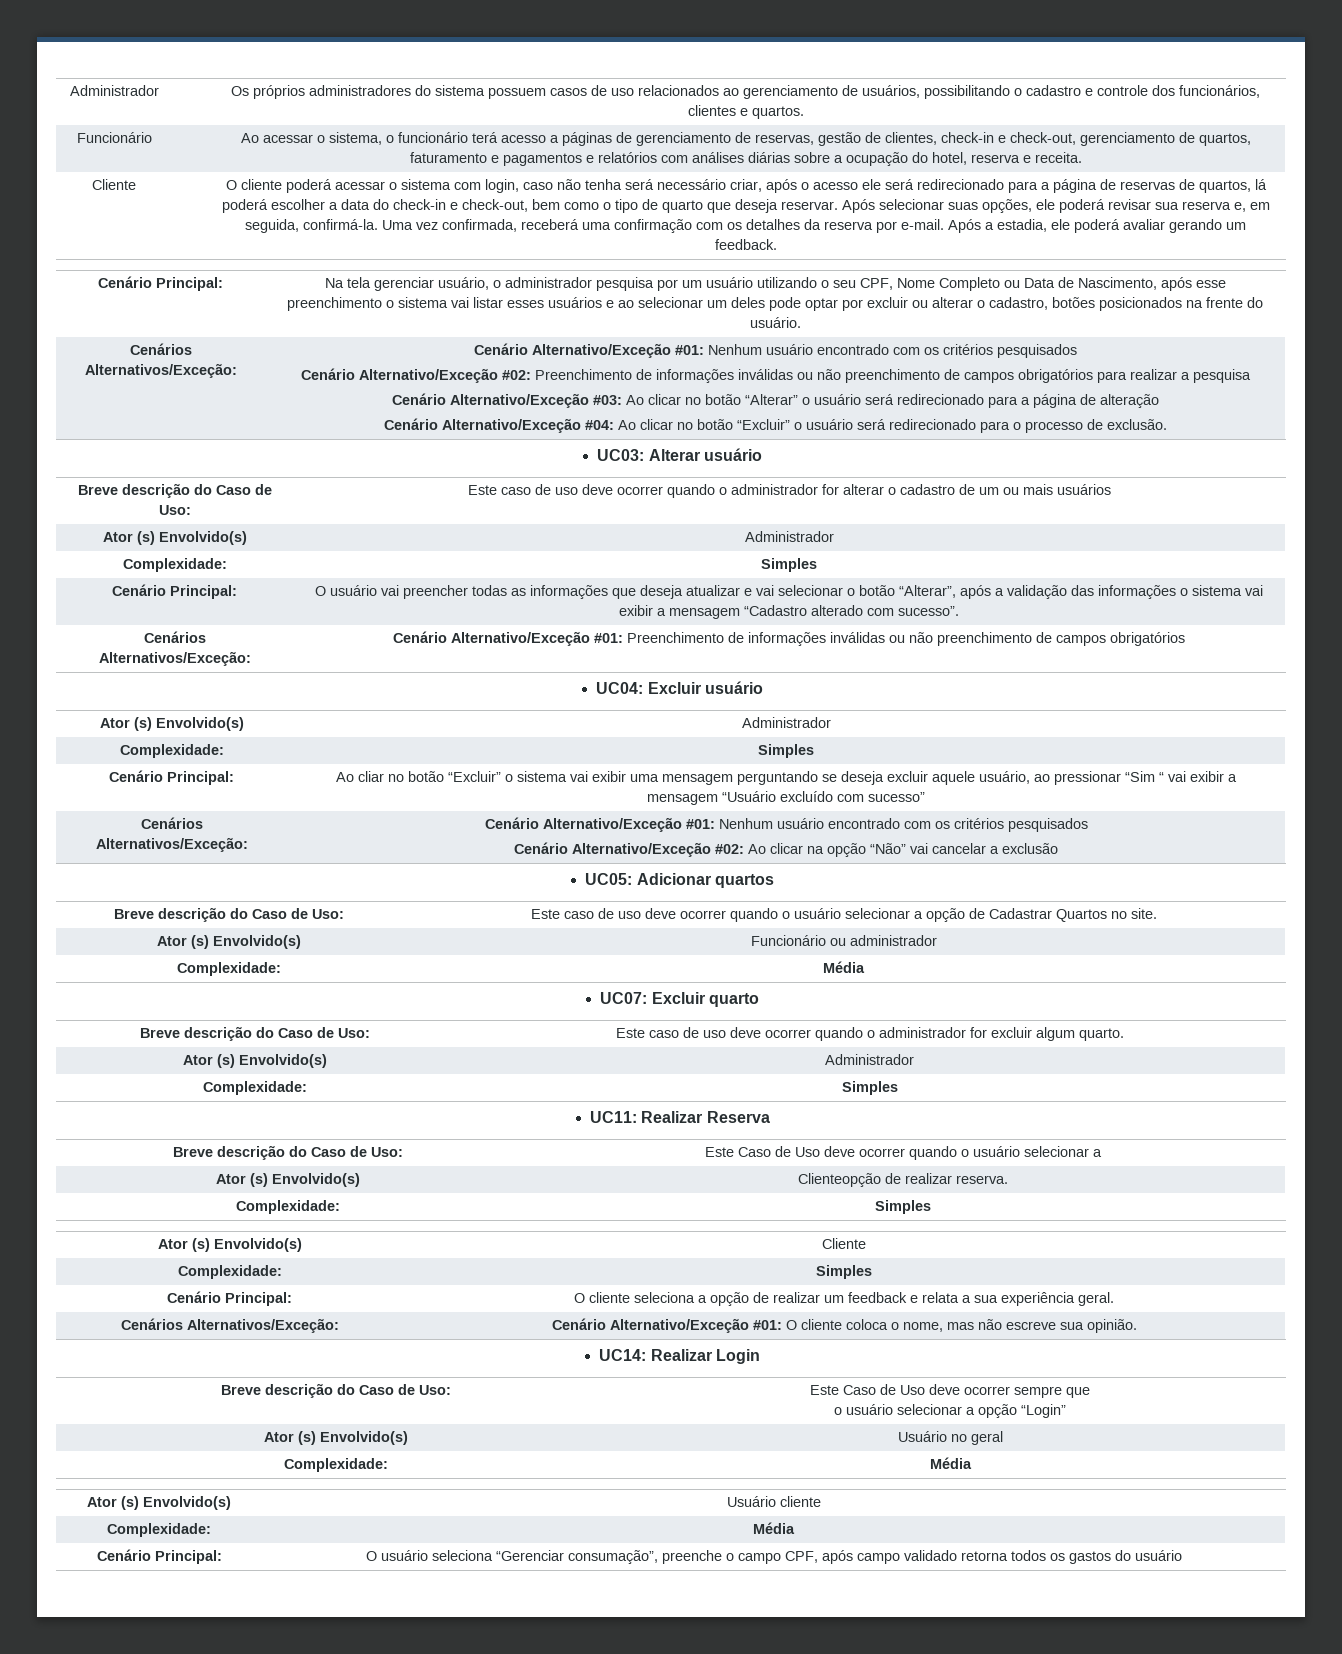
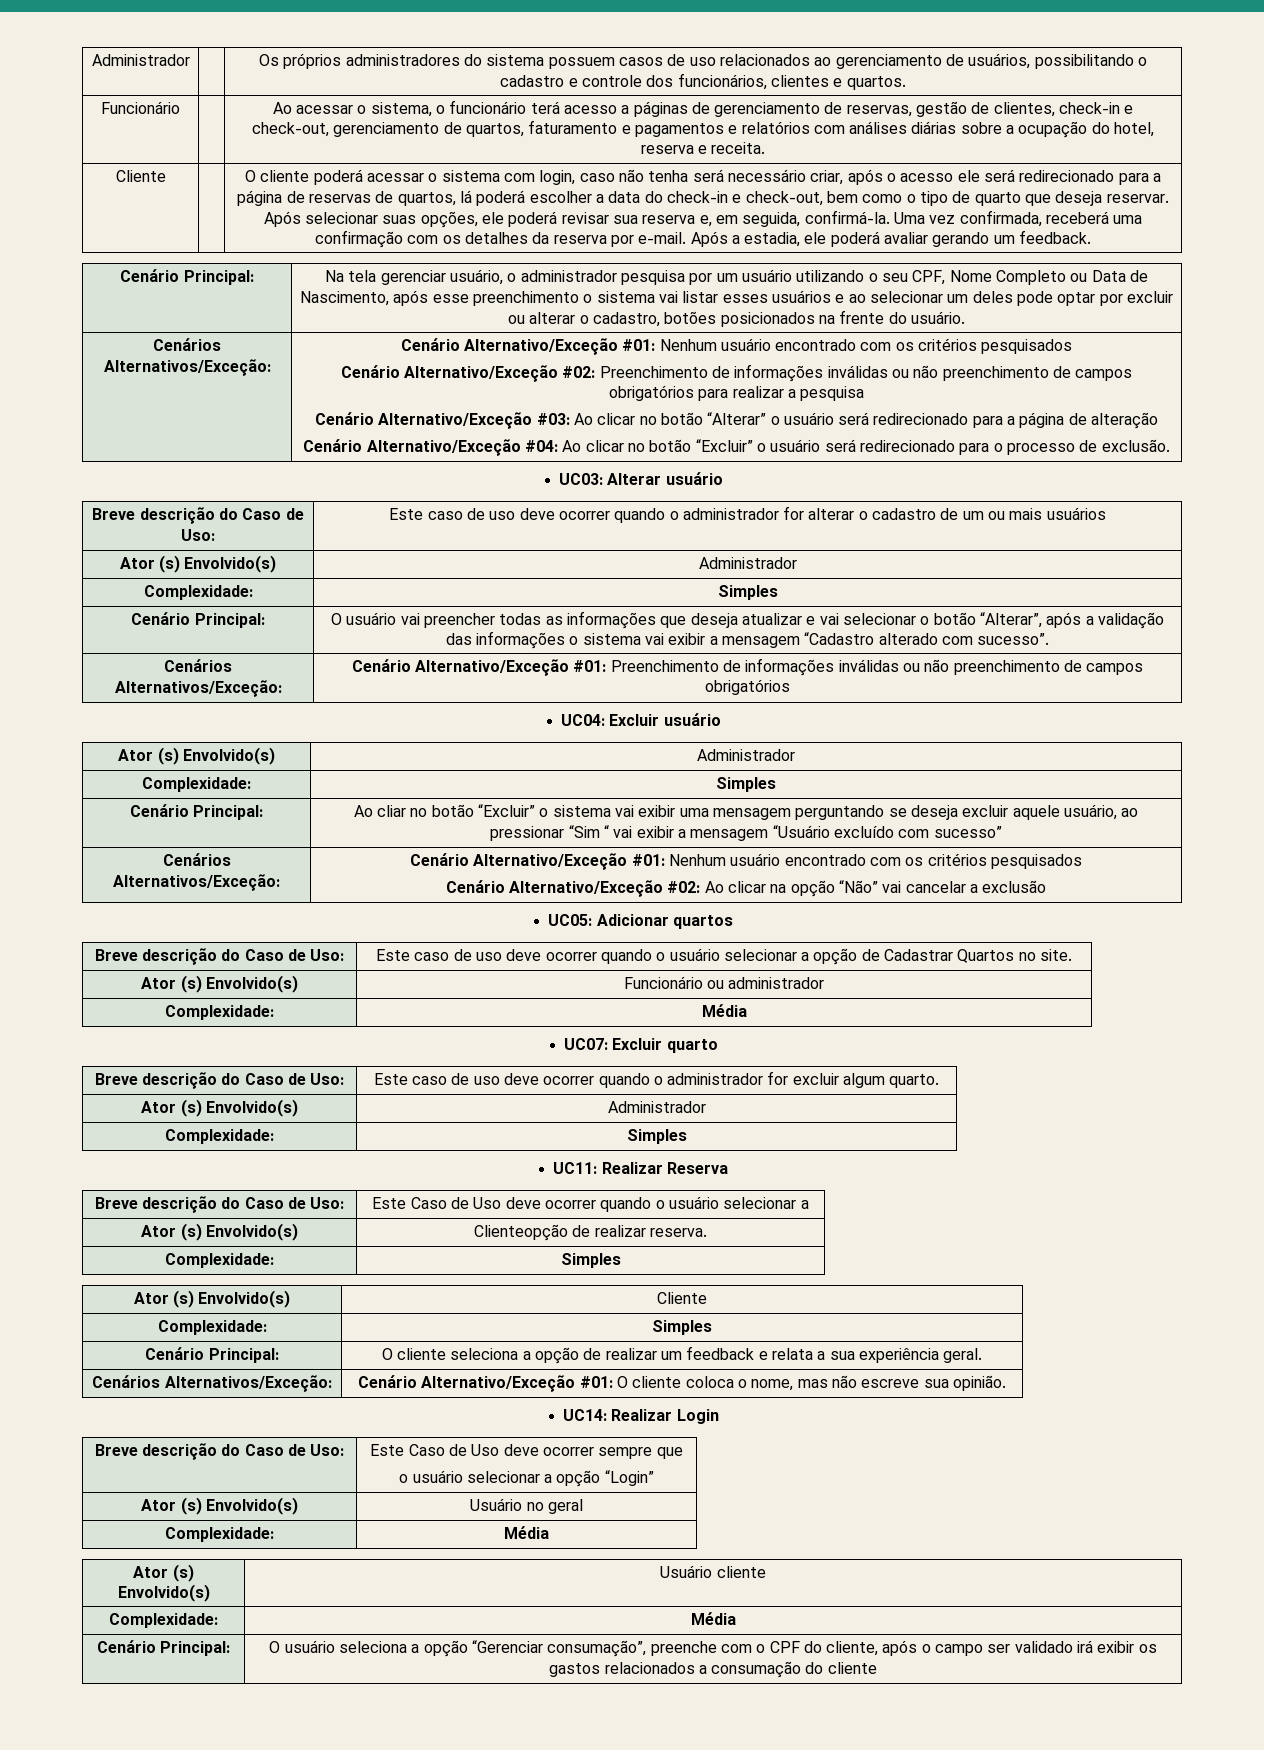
(493, 1555) none -> [411,1640,468,1657] a opção
[725,1550,1182,1564] o campo CPF, após campo validado retorna todos os gastos do usuário -> [720,1640,1157,1656] [549,1661,877,1678] com o CPF do cliente, após o campo ser validado irá exibir os gastos relacionados a consumação do cliente

